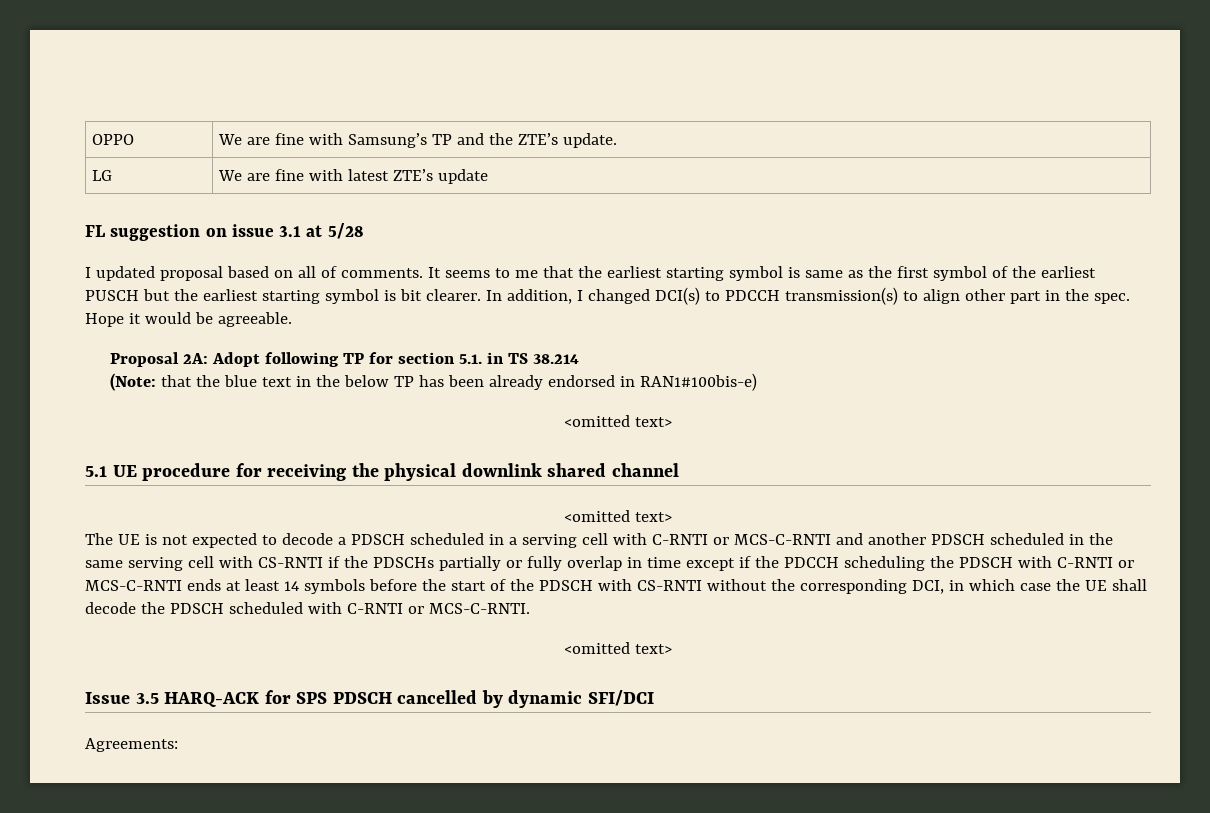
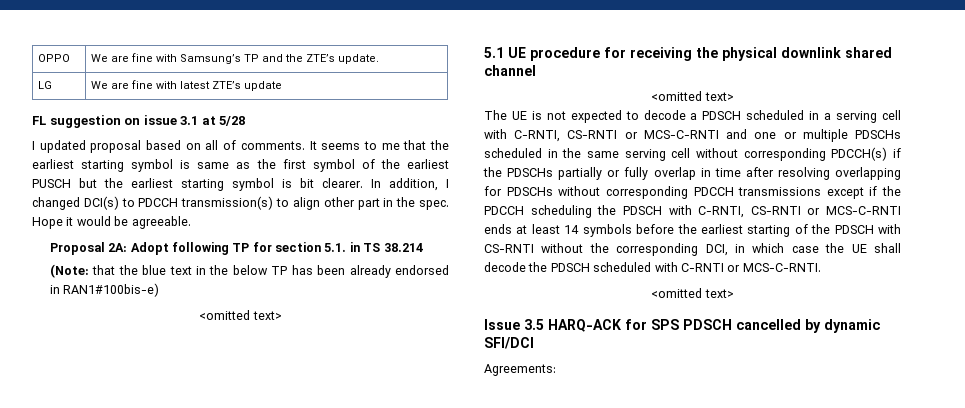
[651,534,708,545] C-RNTI -> [514,130,618,142] C-RNTI, CS-RNTI
[867,533,985,545] another PDSCH -> [754,129,901,142] one or multiple PDSCHs
[218,556,323,568] with CS-RNTI -> [696,147,888,161] without corresponding PDCCH(s)
(681, 562) none -> [745,167,901,180] [484,186,822,199] after resolving overlapping for PDSCHs without corresponding PDCCH transmissions
[1056,557,1113,568] C-RNTI -> [698,206,801,218] C-RNTI, CS-RNTI
[450,581,486,591] start -> [700,224,791,237] earliest starting

